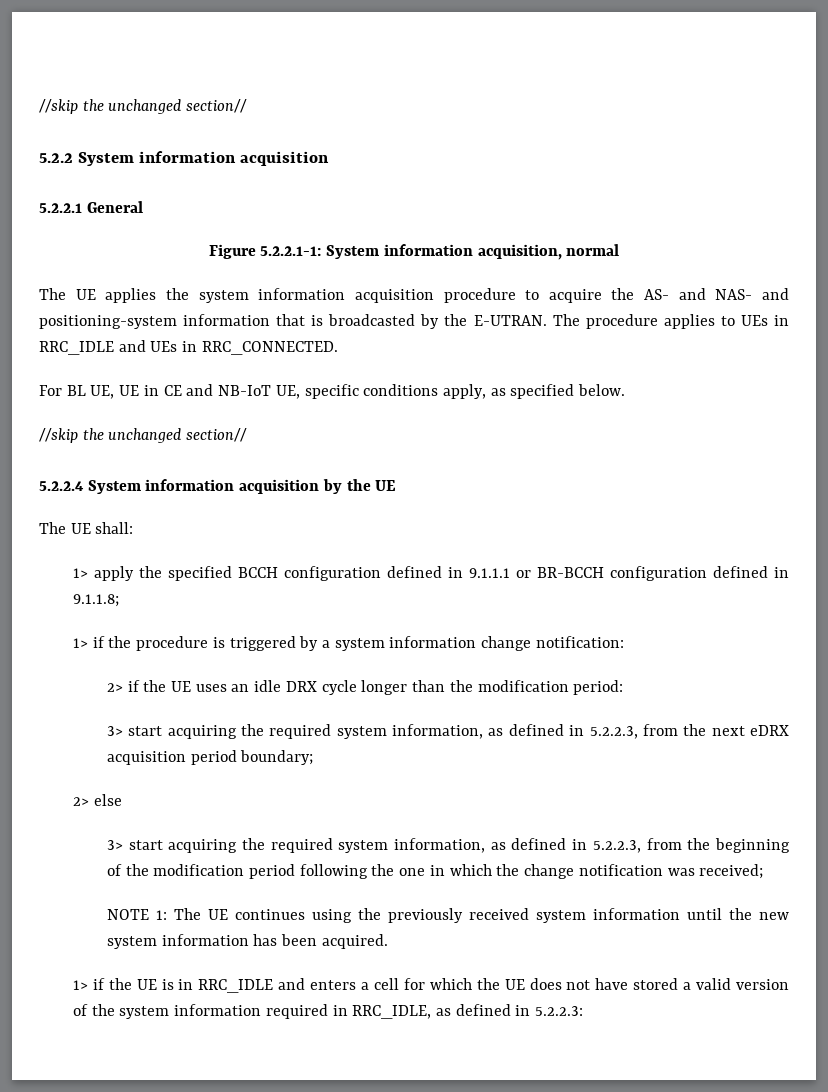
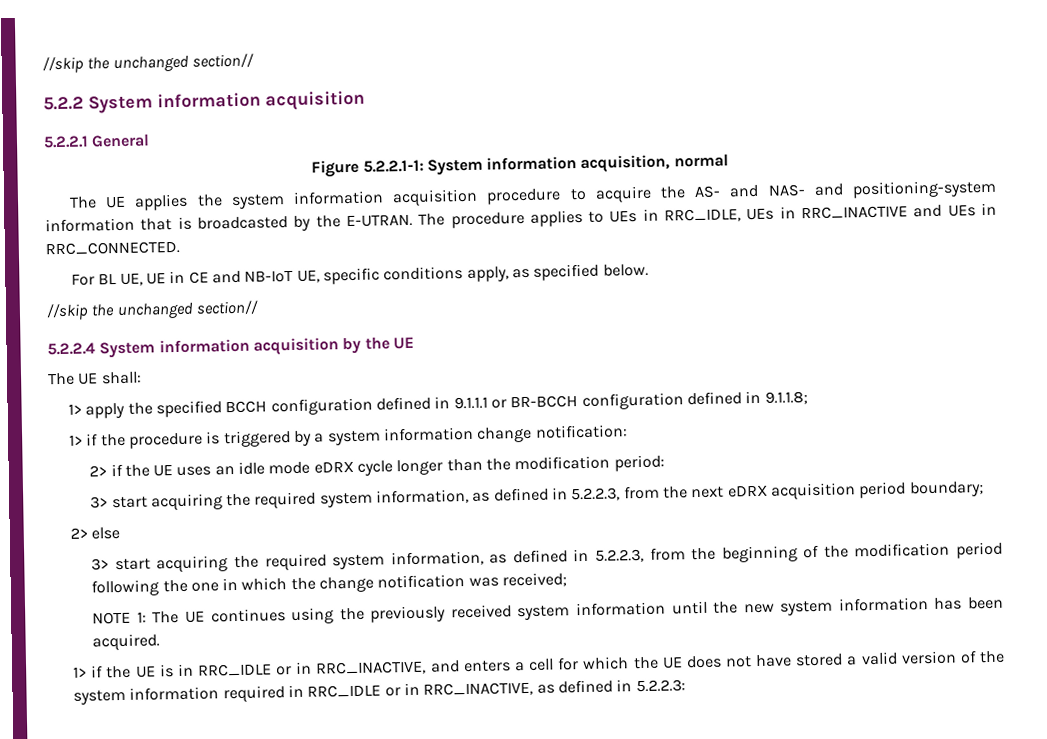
[39,341,114,355] RRC_IDLE -> [664,205,909,223] RRC_IDLE, UEs in RRC_INACTIVE
[285,681,317,692] DRX -> [268,460,354,475] mode eDRX
(274, 986) none -> [276,660,427,676] or in RRC_INACTIVE,
[352,1005,432,1019] RRC_IDLE, -> [307,681,534,698] RRC_IDLE or in RRC_INACTIVE,

